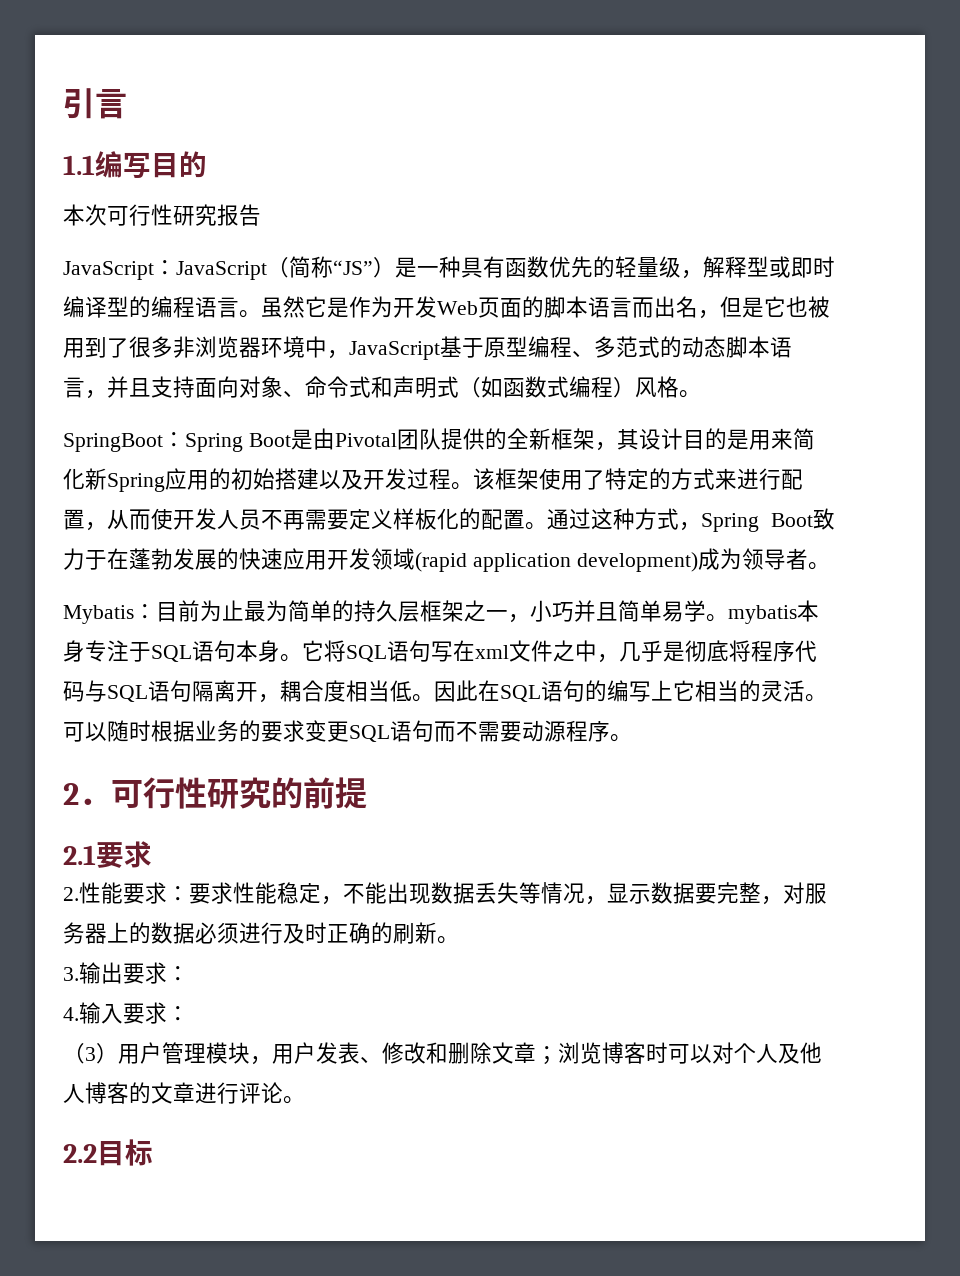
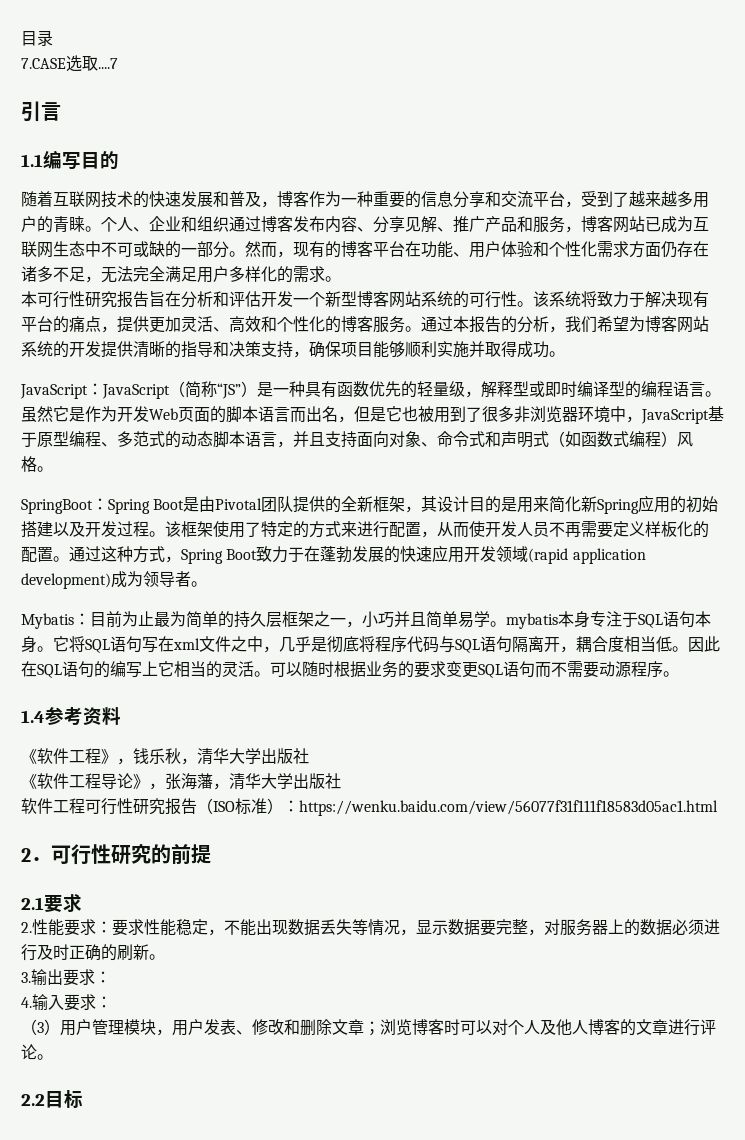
(63, 103) none -> [21,30,53,46] [21,55,118,72] 目录 // 7.CASE选取....7 //
[63,204,261,226] // 本次可行性研究报告 -> [21,191,709,208] [21,216,709,233] [21,241,709,258] [21,266,341,283] [21,291,709,308] [21,316,709,333] [21,341,565,358] // 随着互联网技术的快速发展和普及，博客作为一种重要的信息分享和交流平台，受到了越来越多用户的青睐。个人、企业和组织通过博客发布内容、分享见解、推广产品和服务，博客网站已成为互联网生态中不可或缺的一部分。然而，现有的博客平台在功能、用户体验和个性化需求方面仍存在诸多不足，无法完全满足用户多样化的需求。 // 本可行性研究报告旨在分析和评估开发一个新型博客网站系统的可行性。该系统将致力于解决现有平台的痛点，提供更加灵活、高效和个性化的博客服务。通过本报告的分析，我们希望为博客网站系统的开发提供清晰的指导和决策支持，确保项目能够顺利实施并取得成功。
(632, 738) none -> [21,707,121,725] [21,748,309,765] [21,773,341,790] [21,798,718,816] // 1.4参考资料 // 《软件工程》，钱乐秋，清华大学出版社 // 《软件工程导论》，张海藩，清华大学出版社 // 软件工程可行性研究报告（ISO标准）：https://wenku.baidu.com/view/56077f31f111f18583d05ac1.html

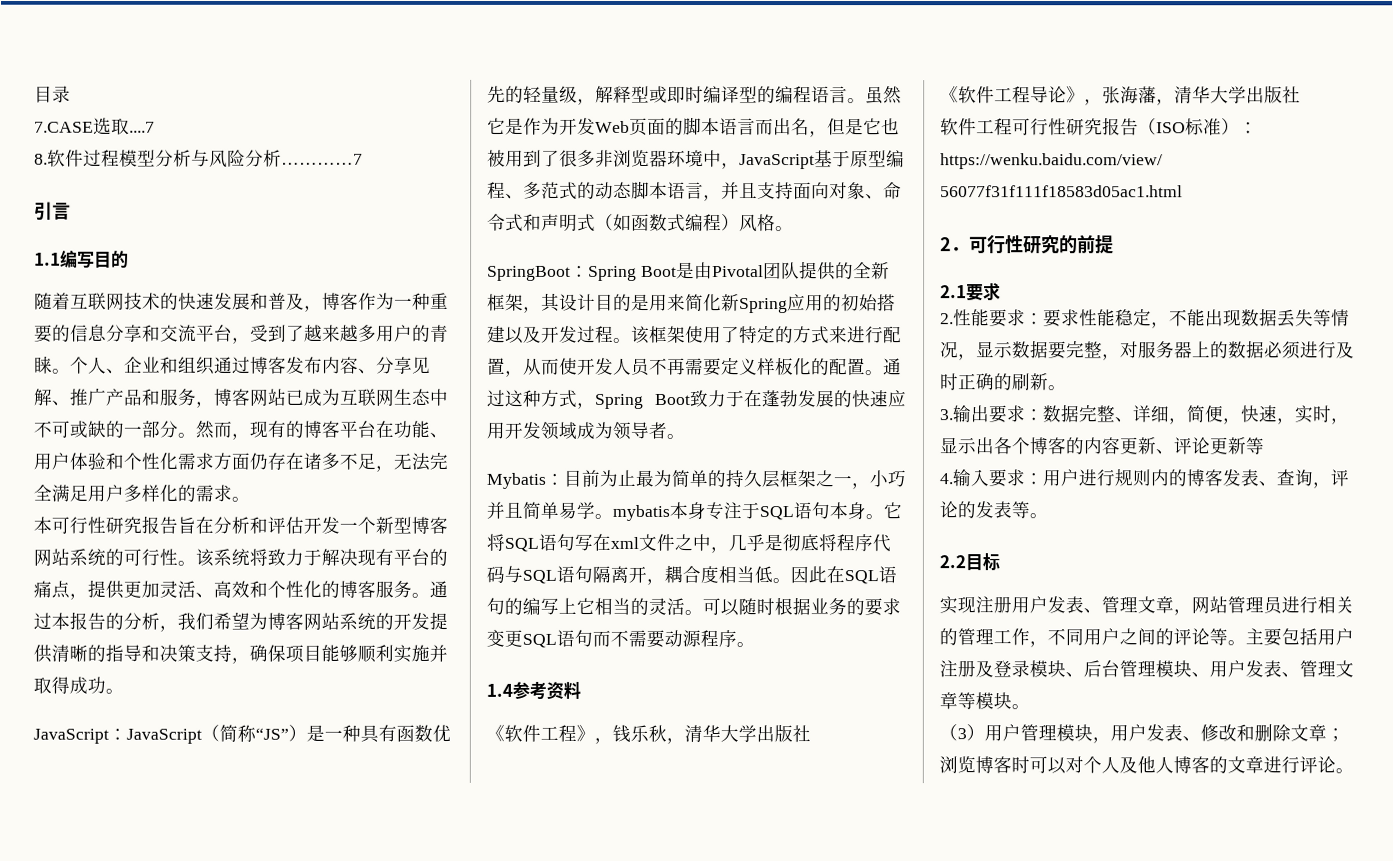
(118, 63) none -> [34,149,363,168] // 8.软件过程模型分析与风险分析…………7
[528,548,646,564] [21,573,111,589] (rapid application development) -> (578, 430) none
[21,994,112,1011] // 4.输入要求： -> [1043,404,1350,425] [939,437,1264,455] [939,468,1349,489] [939,501,1048,519] [939,553,1000,571] [939,596,1354,616] [939,628,1354,648] [939,660,1354,678] [939,692,1030,710] 数据完整、详细，简便，快速，实时，显示出各个博客的内容更新、评论更新等 // 4.输入要求：用户进行规则内的博客发表、查询，评论的发表等。 // 2.2目标 // 实现注册用户发表、管理文章，网站管理员进行相关的管理工作，不同用户之间的评论等。主要包括用户注册及登录模块、后台管理模块、用户发表、管理文章等模块。
[21,1090,83,1108] // 2.2目标 -> (1354, 771) none

